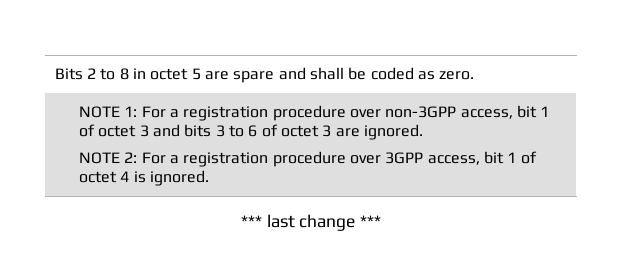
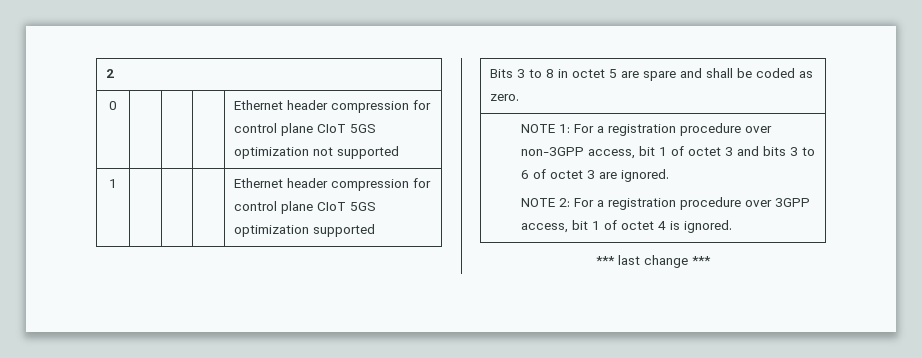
[54,68,97,80] Bits 2 -> [105,69,114,78] [109,101,117,110] [233,100,431,113] [233,123,376,136] [233,146,399,159] [109,179,117,188] [233,178,431,191] [233,201,376,214] [233,224,375,237] [489,69,525,78] 2 // 0 | | | | Ethernet header compression for control plane CIoT 5GS optimization not supported // 1 | | | | Ethernet header compression for control plane CIoT 5GS optimization supported // Bits 3

